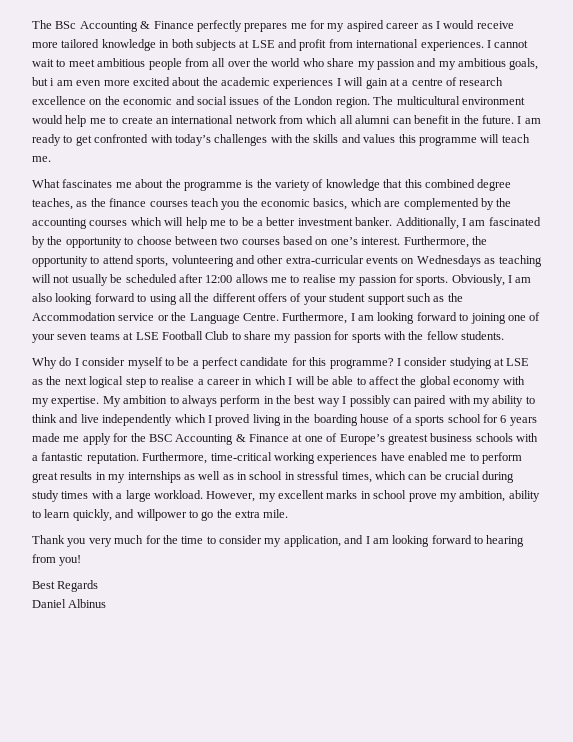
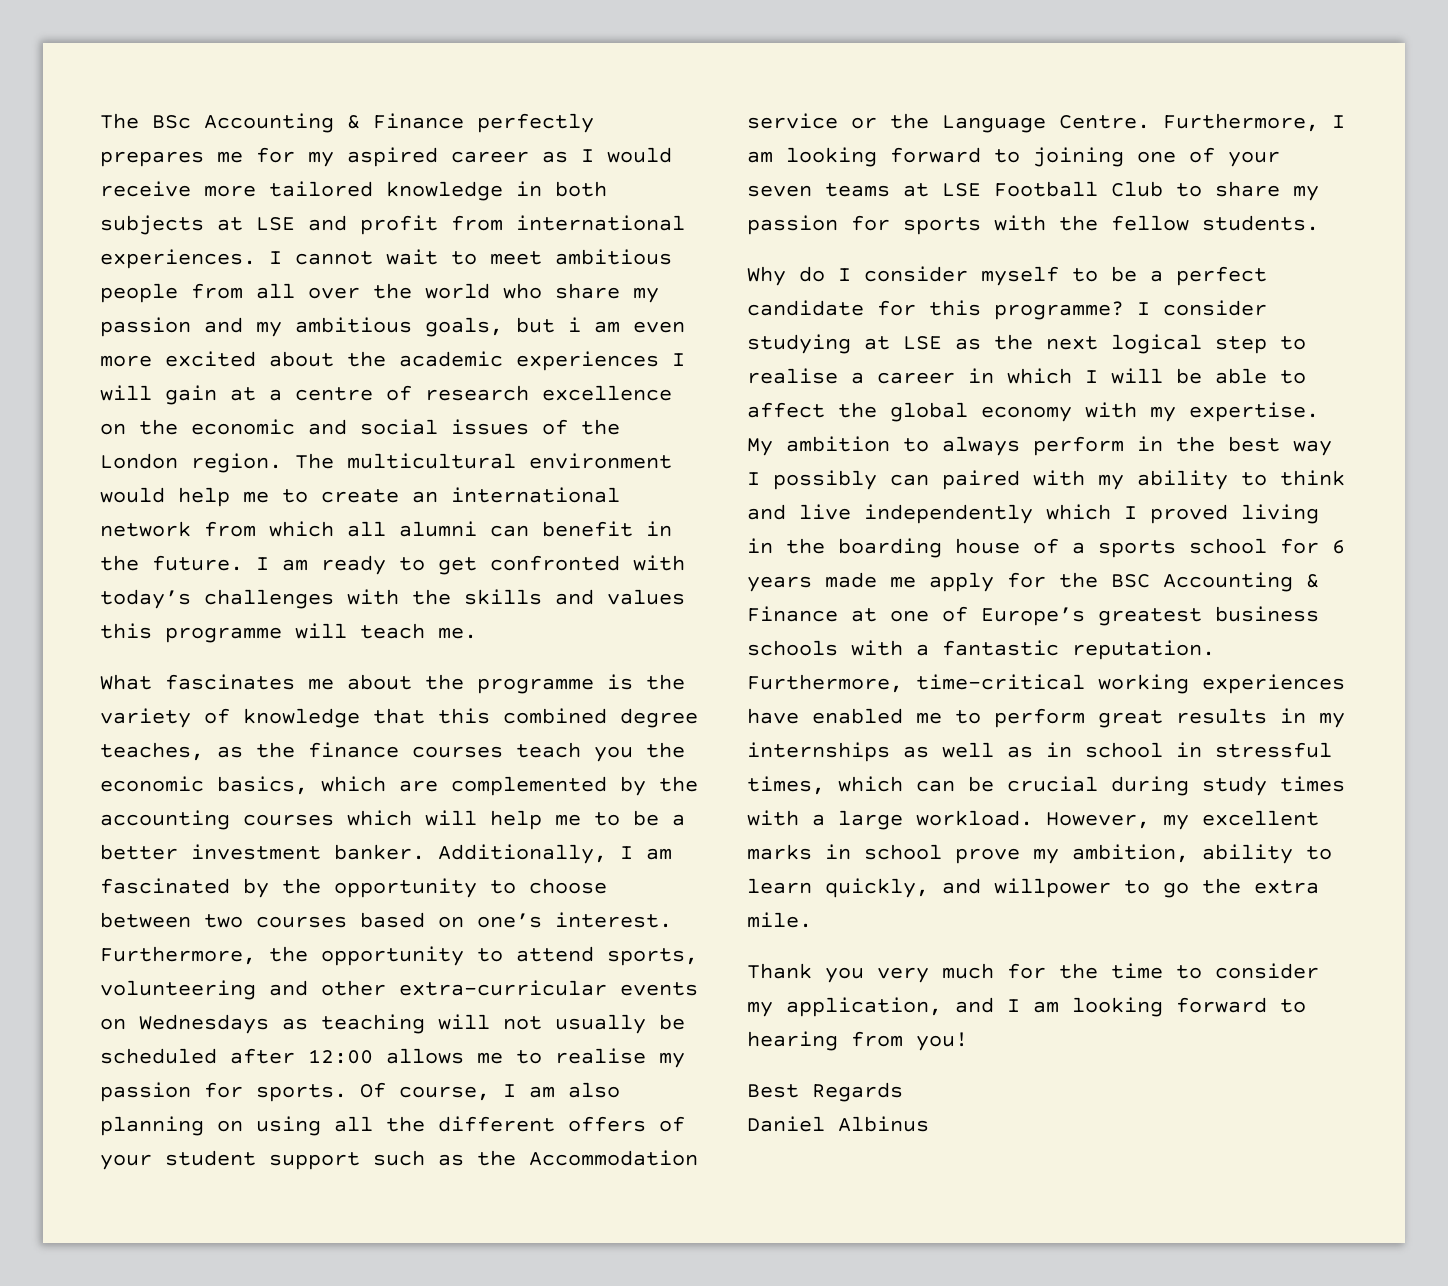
[451,274,505,286] Obviously, -> [360,1082,490,1101] Of course,
[55,293,147,305] looking forward to -> [100,1116,243,1136] planning on

